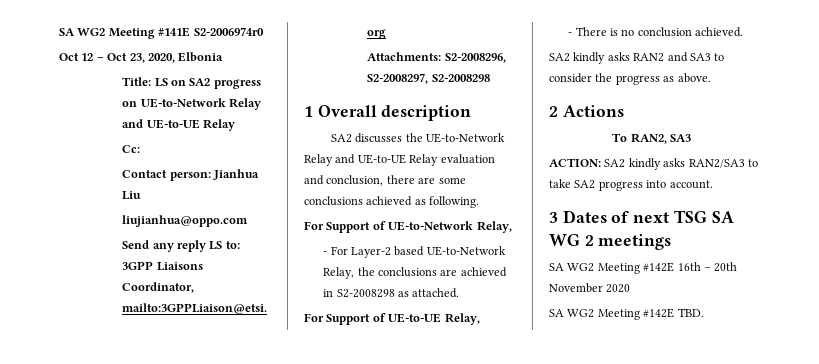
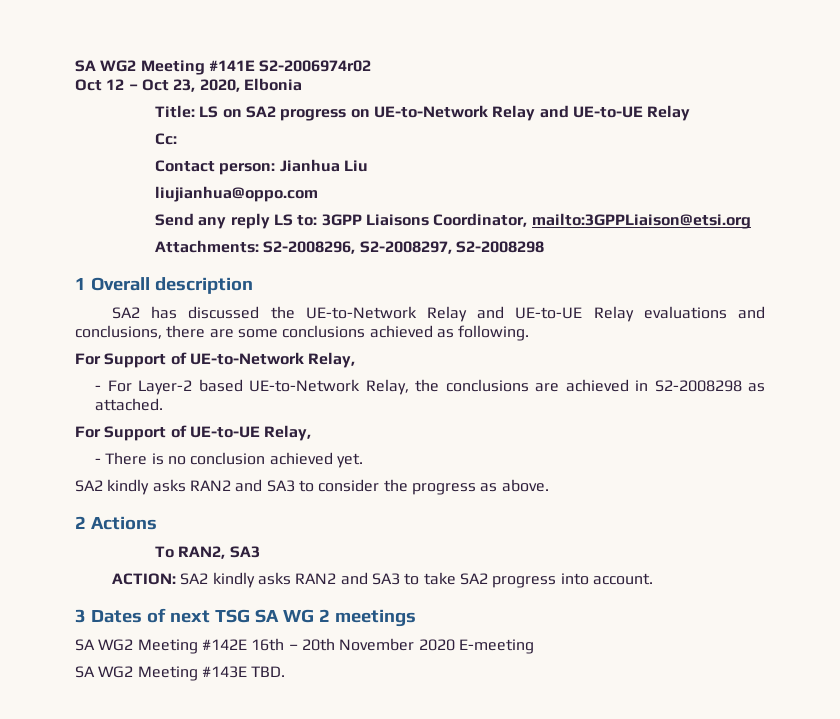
[193,27,264,36] S2-2006974r0 -> [259,60,372,72] S2-2006974r02
[355,133,403,143] discusses -> [151,306,260,319] has discussed
[440,154,495,164] [304,175,384,186] evaluation and conclusion, -> [643,306,766,319] [75,325,162,339] evaluations and conclusions,
[695,27,744,37] achieved. -> [269,452,363,468] achieved yet.
[688,159,745,168] RAN2/SA3 -> [295,572,401,585] RAN2 and SA3
[549,308,675,320] // SA WG2 Meeting #142E -> [458,639,534,654] [75,666,247,681] E-meeting // SA WG2 Meeting #143E

